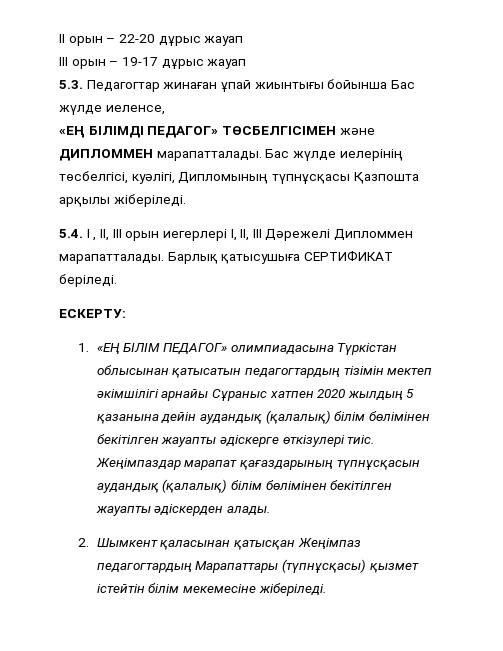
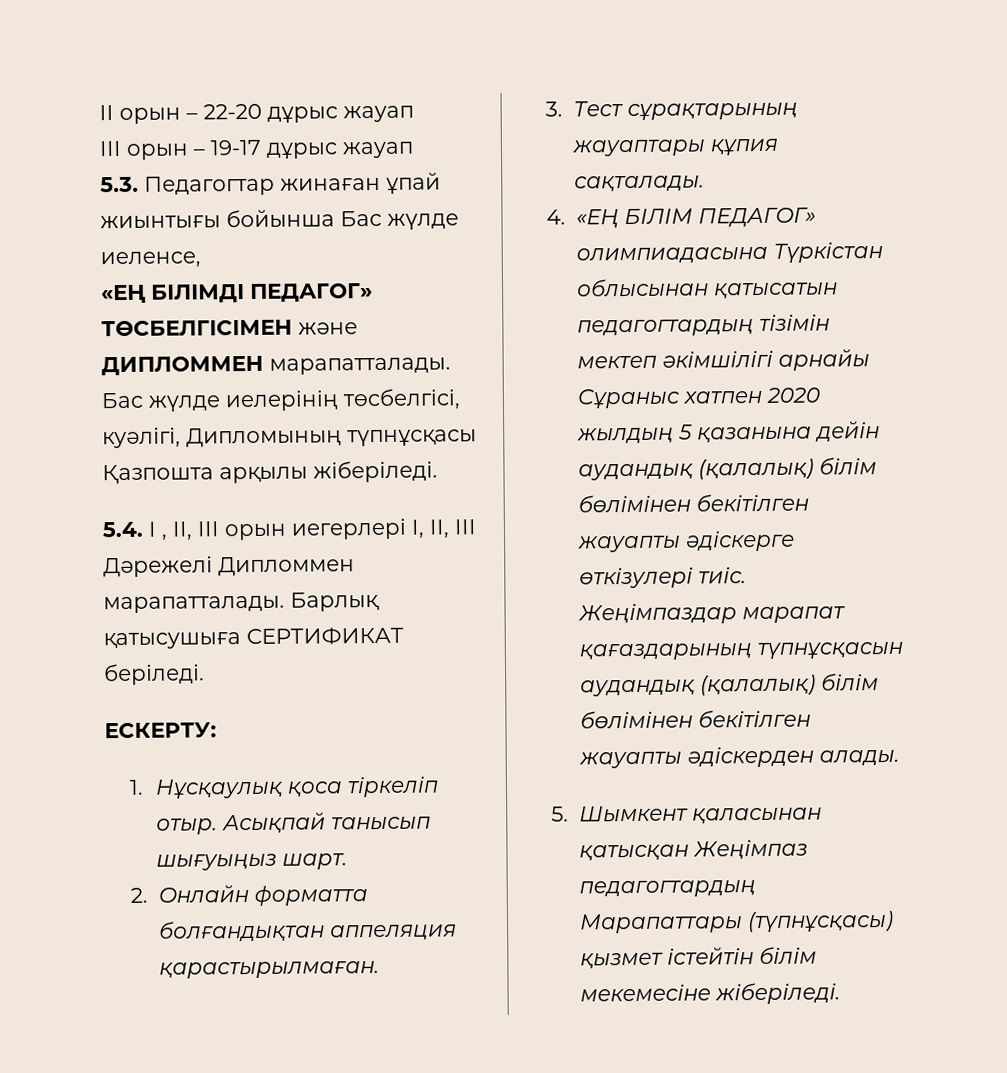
(89, 347) none -> [154,776,439,799] [155,812,431,835] [155,853,348,871] [130,885,369,906] [159,920,458,942] [159,960,381,979] [545,101,799,121] [572,138,780,157] [574,175,706,192] [546,209,567,225] Нұсқаулық қоса тіркеліп отыр. Асықпай танысып шығуыңыз шарт. // 2. Онлайн форматта болғандықтан аппеляция қарастырылмаған. // 3. Тест сұрақтарының жауаптары құпия сақталады. // 4.
[77,538,89,547] 2. -> [551,806,570,822] 5.

